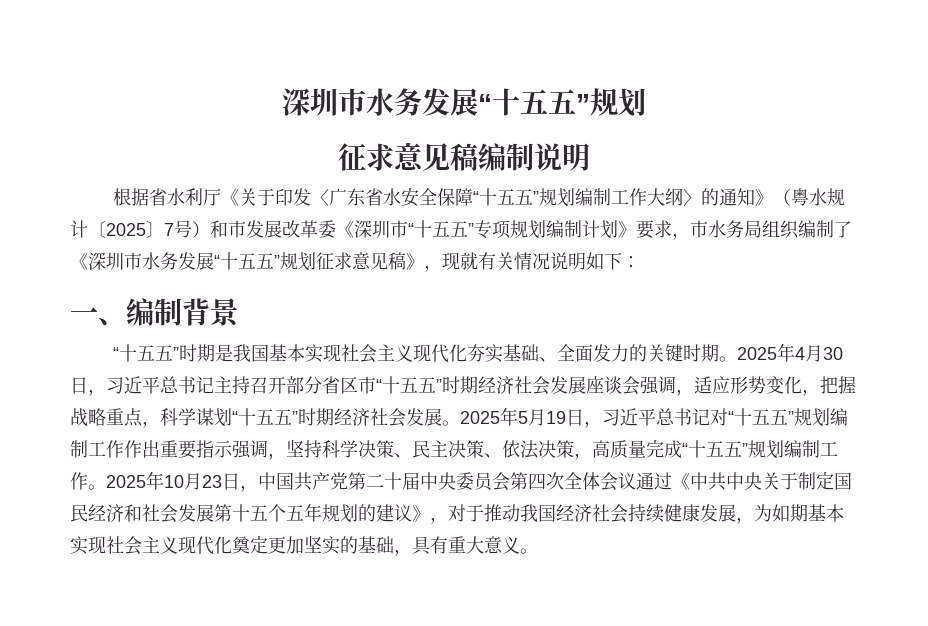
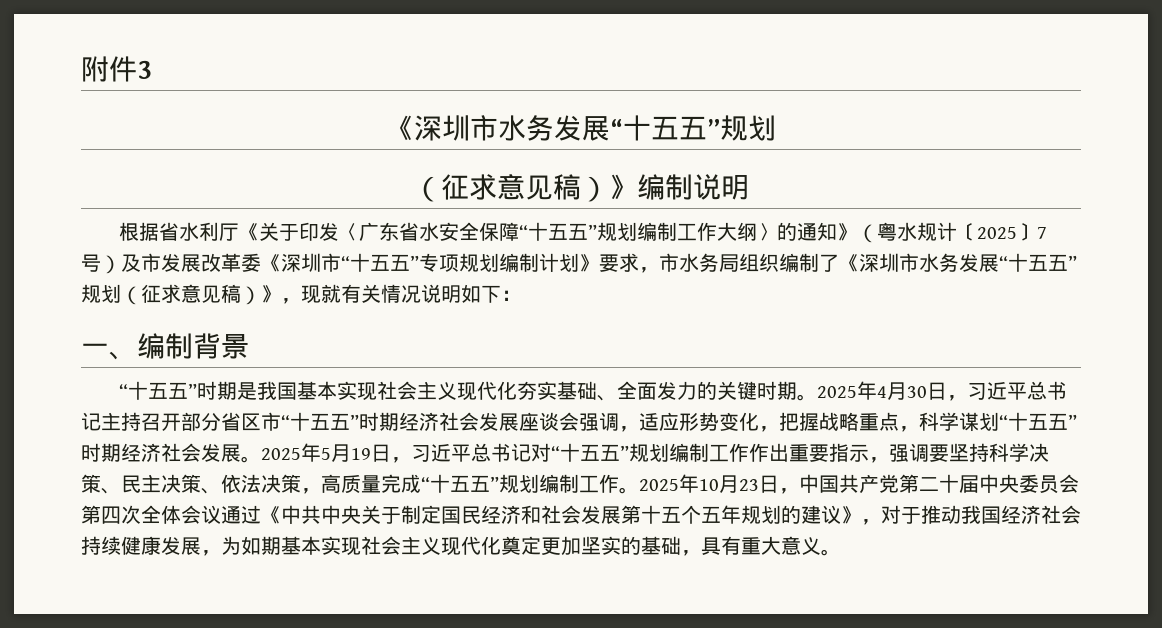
(282, 102) none -> [81,56,152,82] [386,115,414,141] 附件3 // 《
[338,142,478,171] 征求意见稿 -> [413,174,637,202] （征求意见稿）》
[210,220,228,238] 和 -> [121,254,141,272] 及
[316,252,406,270] 征求意见稿 -> [121,284,261,305] （征求意见稿）
[232,440,286,460] 强调， -> [869,443,949,463] ，强调要

